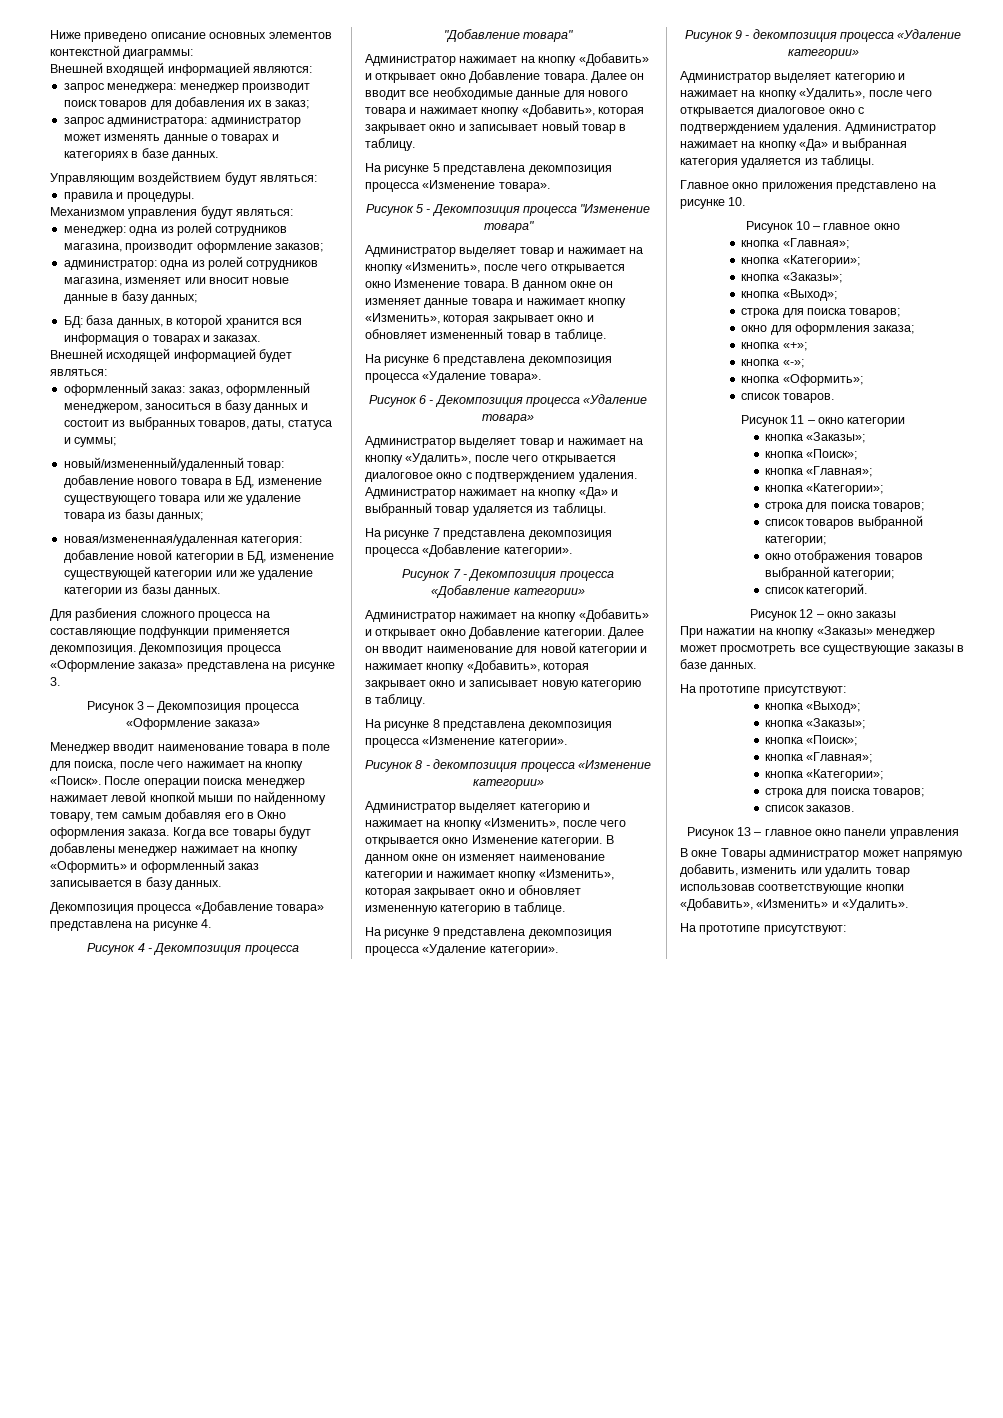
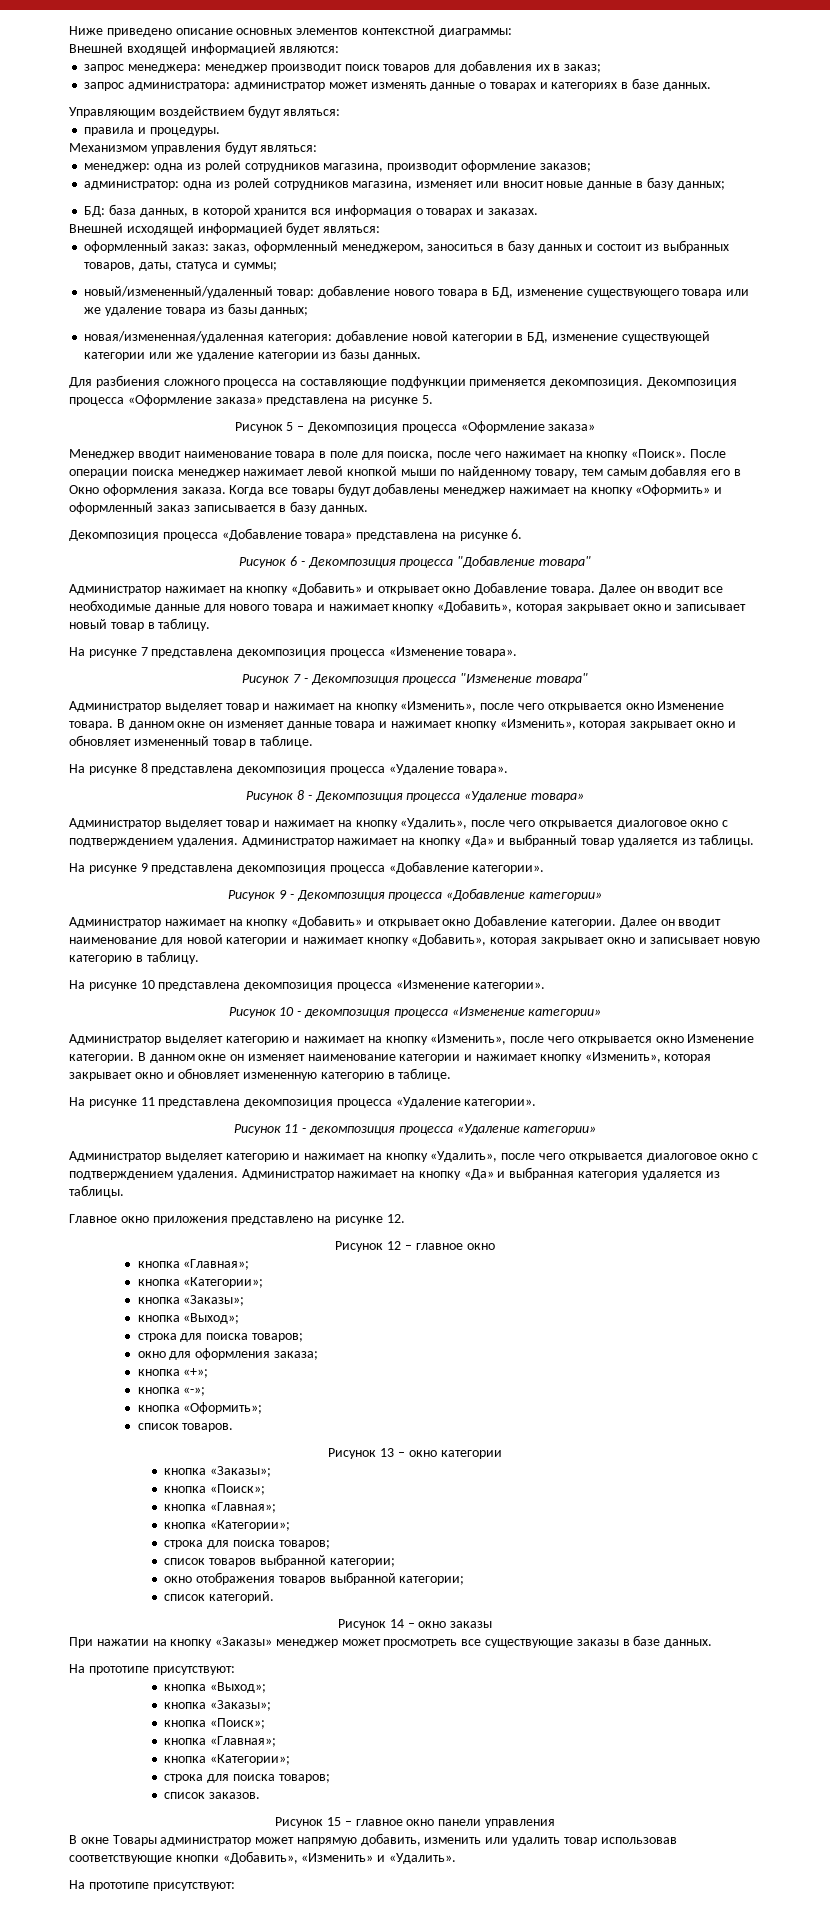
[50,677,60,686] [87,701,144,713] 3. // Рисунок 3 -> [421,395,433,404] [234,422,294,433] 5. // Рисунок 5
[201,919,212,928] [87,943,145,955] 4. // Рисунок 4 -> [511,529,523,539] [239,556,297,568] 6. // Рисунок 6
[432,163,440,172] 5 -> [140,647,148,656] 7
[415,204,423,213] 5 -> [292,674,301,683] 7
[432,354,440,363] 6 -> [140,763,148,773] 8
[418,395,426,404] 6 -> [296,790,304,800] 8
[432,528,440,537] 7 -> [140,863,148,872] 9
[452,569,461,578] 7 -> [278,890,287,899] 9
[432,719,440,728] 8 -> [140,980,155,989] 10
[415,760,423,769] 8 -> [279,1007,295,1016] 10
[432,927,440,936] 9 -> [140,1097,155,1106] 11
[734,30,742,39] 9 -> [284,1124,299,1133] 11
[728,197,746,206] [746,221,810,233] 10. // Рисунок 10 -> [386,1214,405,1223] [335,1241,402,1252] 12. // Рисунок 12
[790,415,805,424] 11 -> [380,1448,395,1457] 13
[799,609,814,618] 12 -> [389,1619,404,1628] 14
[736,827,751,836] 13 -> [326,1817,341,1826] 15

